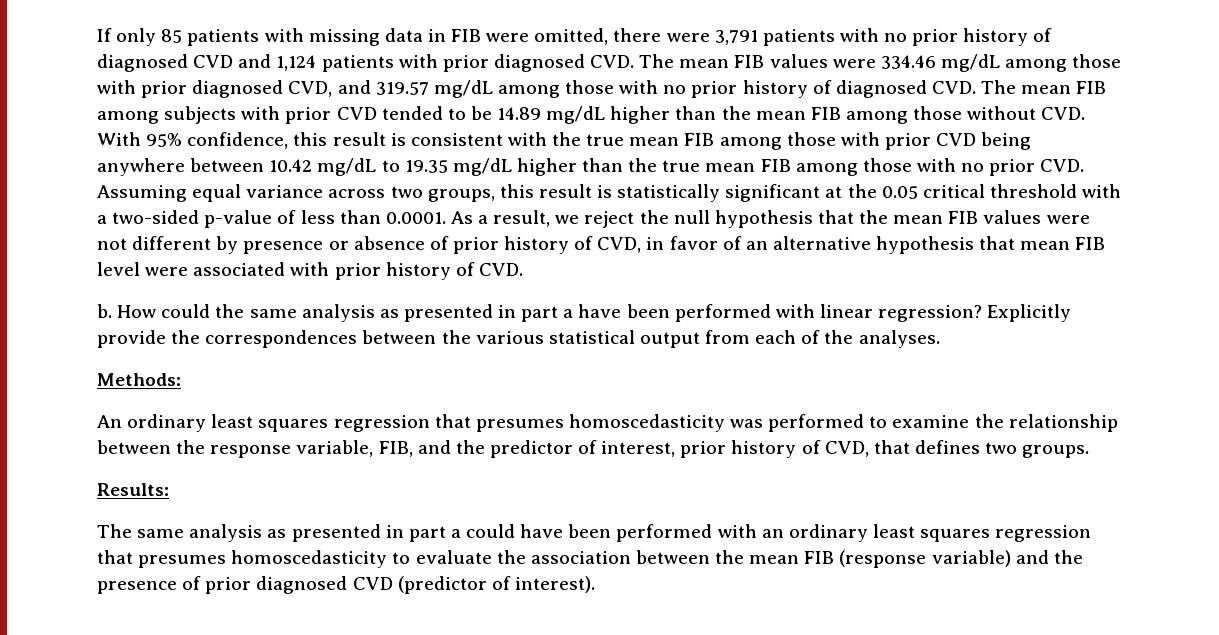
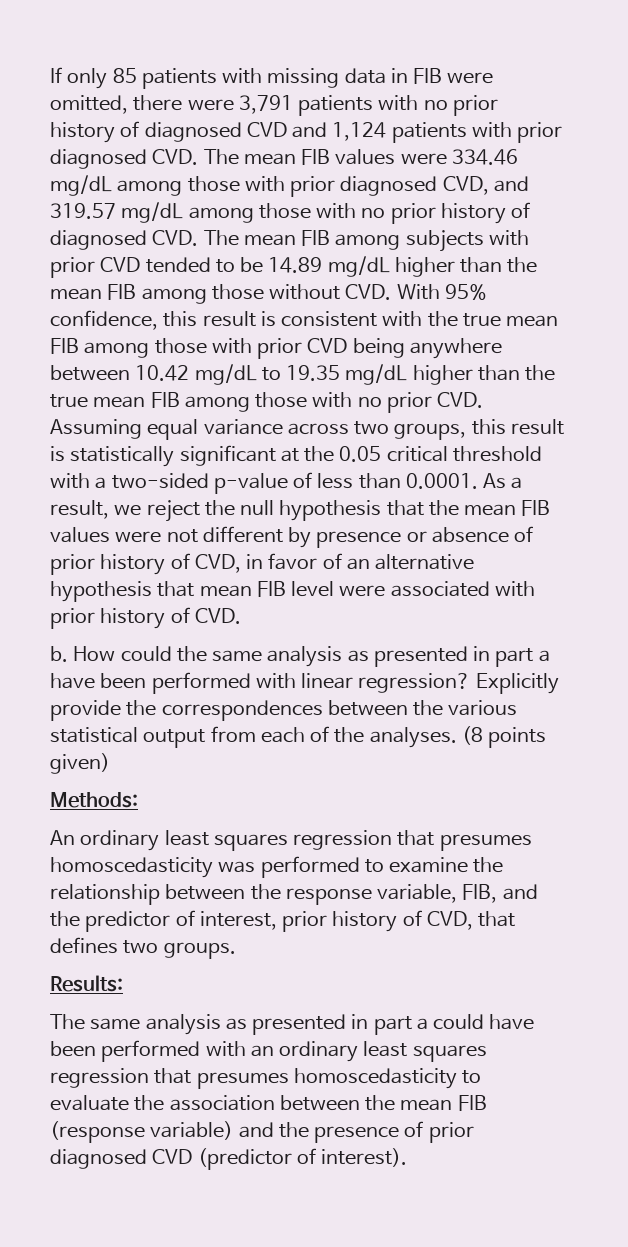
(940, 339) none -> [461,726,547,748] [50,753,110,774] (8 points given)

